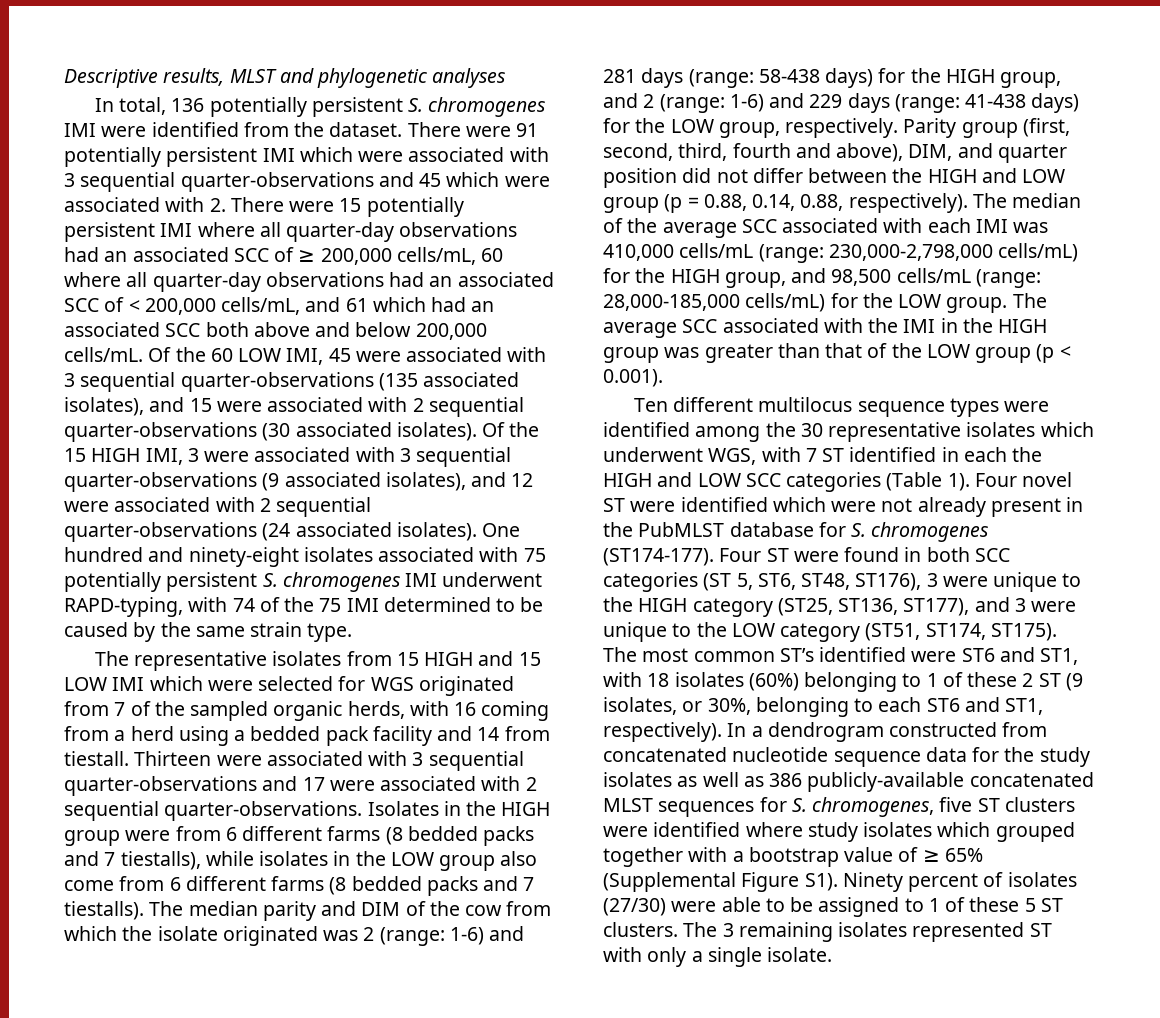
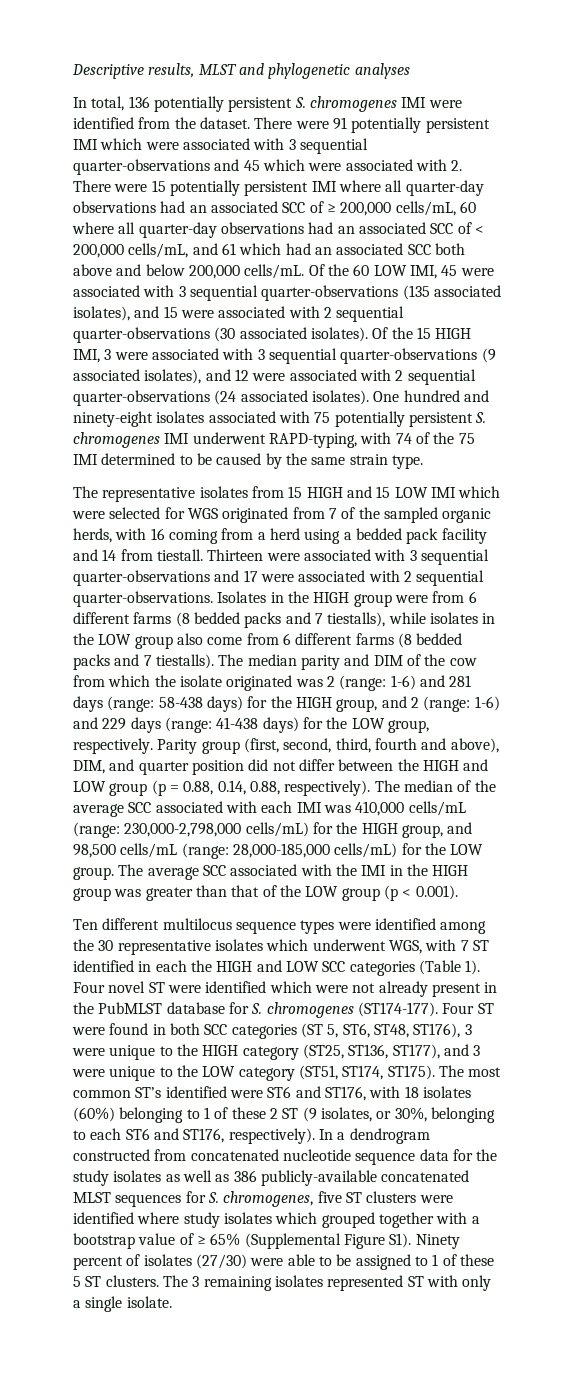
[1040,648,1079,665] ST1, -> [324,1086,366,1101] ST176,
[1005,698,1044,715] ST1, -> [183,1128,225,1143] ST176,

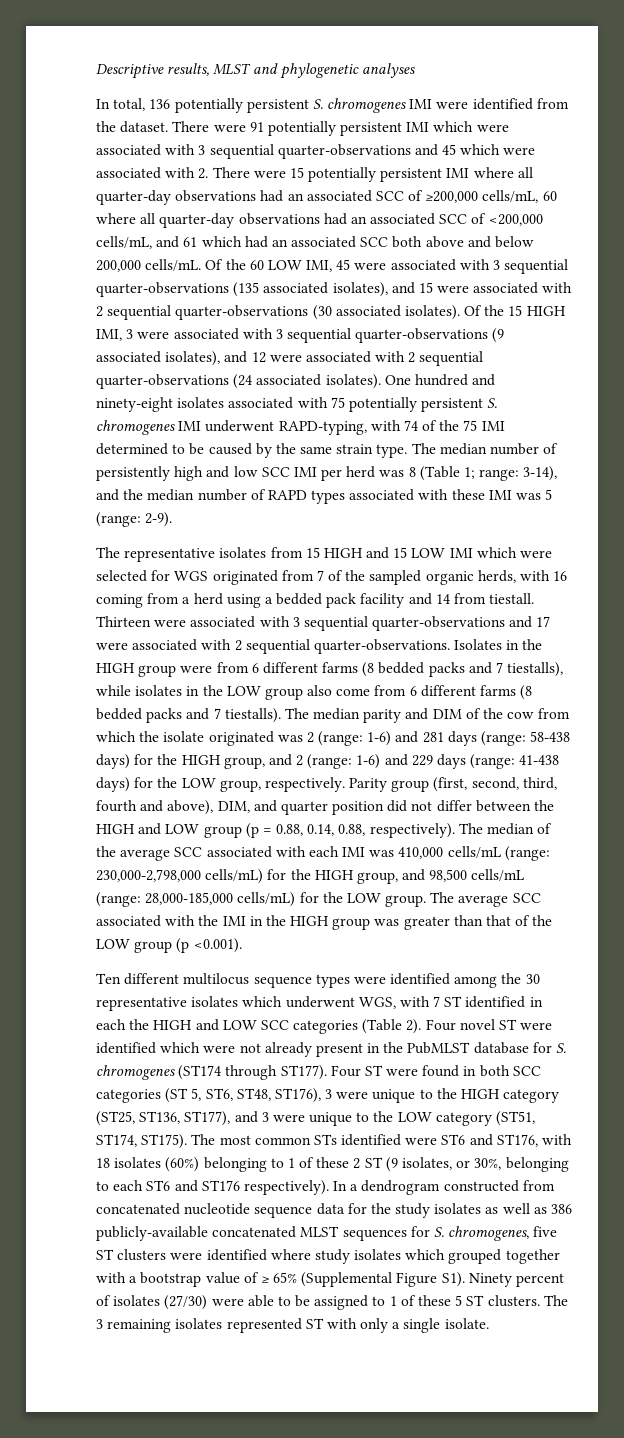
[326,202,392,216] ≥ 200,000 -> [425,191,479,203] ≥200,000
[474,226,484,234] [73,244,124,258] < 200,000 -> [488,214,543,226] <200,000
(423, 462) none -> [411,443,559,455] [96,466,558,481] [96,489,553,504] [96,512,173,527] The median number of persistently high and low SCC IMI per herd was 8 (Table 1; range: 3-14), and the median number of RAPD types associated with these IMI was 5 (range: 2-9).
[402,885,458,900] < 0.001). -> [193,938,242,953] <0.001).
[465,960,481,975] 1). -> [406,1019,422,1034] 2).
[357,1002,438,1017] (ST174-177). -> [178,1065,327,1080] (ST174 through ST177).
[135,1087,162,1098] ST’s -> [313,1134,337,1145] STs
[183,1128,225,1143] ST176, -> [201,1180,240,1191] ST176

